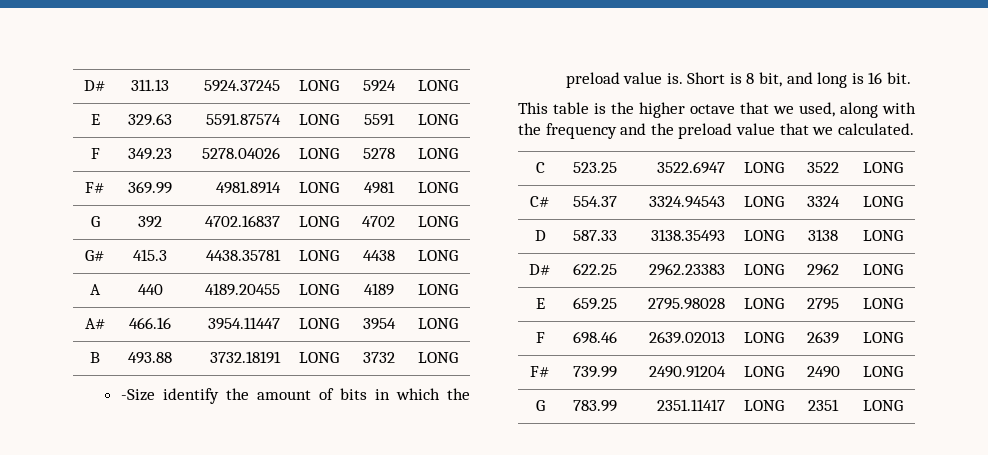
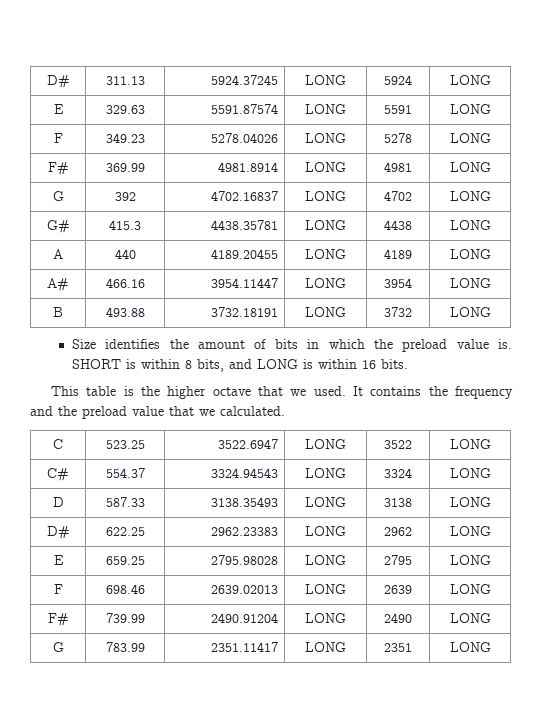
[120,388,219,404] -Size identify -> [71,339,161,349] Size identifies
[687,72,912,88] Short is 8 bit, and long is 16 bit. -> [71,359,408,372] SHORT is within 8 bits, and LONG is within 16 bits.
[799,102,916,118] used, along with -> [313,386,422,396] used. It contains

